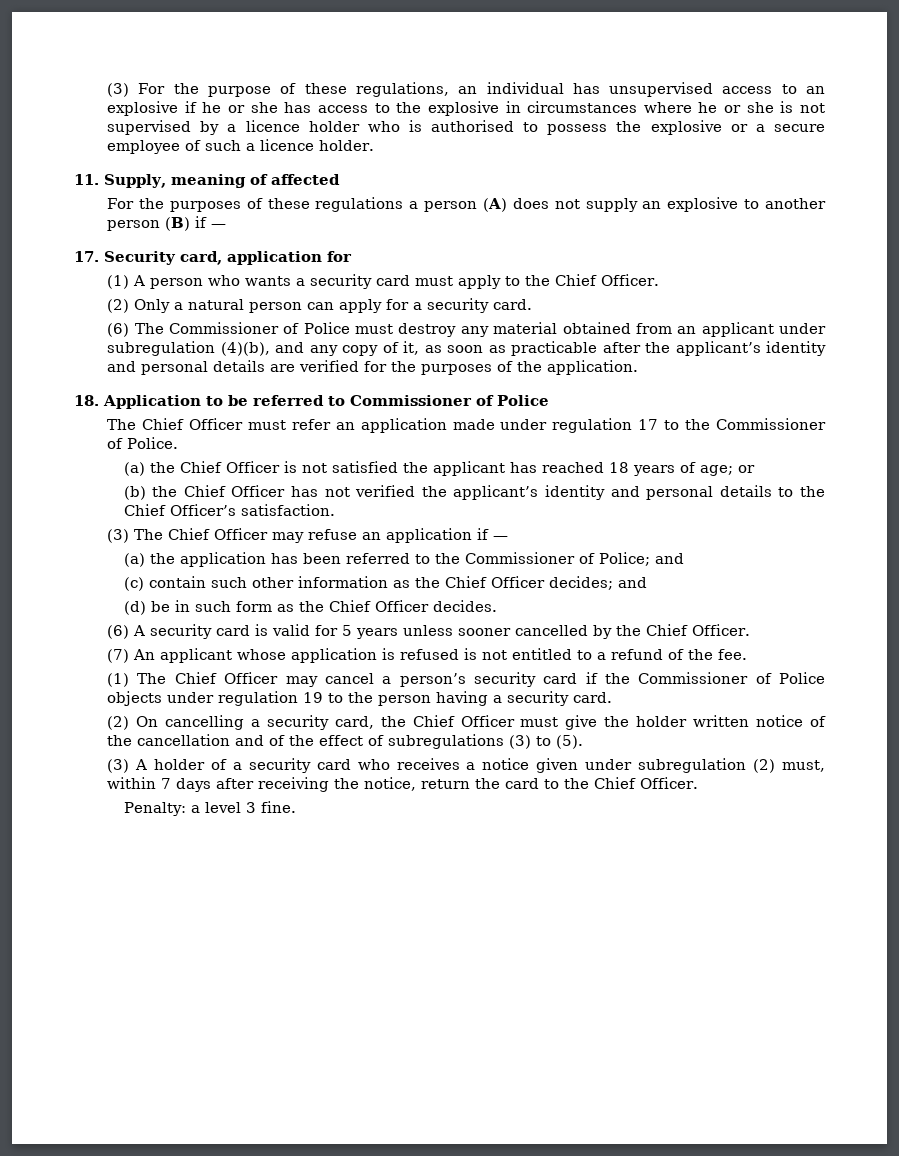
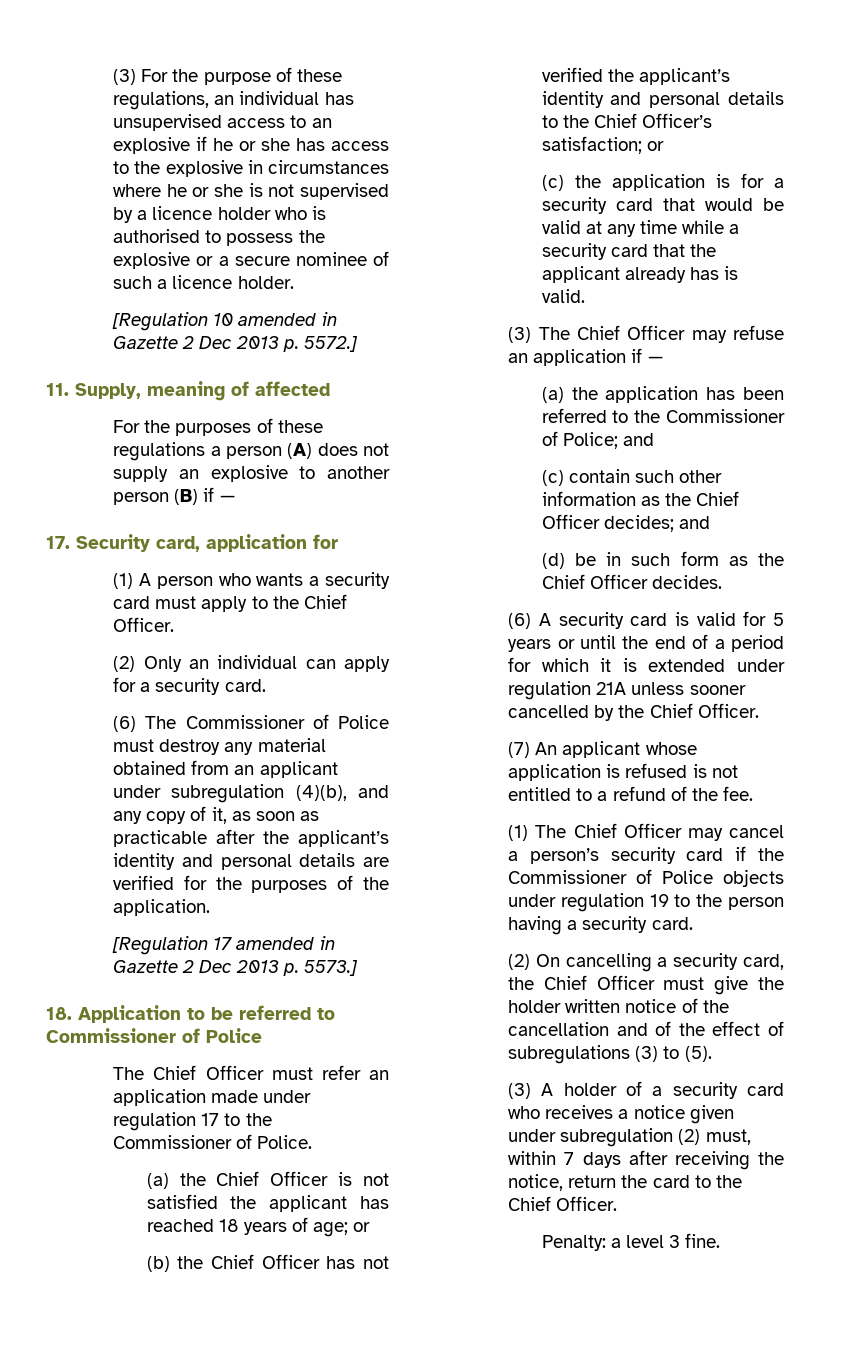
[107,140,181,154] employee -> [295,252,367,266] nominee
(375, 145) none -> [112,312,337,331] [113,336,358,352] // [Regulation 10 amended in Gazette 2 Dec 2013 p. 5572.]
[174,299,303,313] a natural person -> [188,655,298,669] an individual
(639, 367) none -> [112,936,335,955] [113,960,358,976] // [Regulation 17 amended in Gazette 2 Dec 2013 p. 5573.]
[240,504,335,516] satisfaction. -> [541,136,664,154] [541,173,784,191] [541,197,784,214] [541,220,740,237] [541,243,717,260] [541,266,739,283] [541,289,585,303] satisfaction; or // (c) the application is for a security card that would be valid at any time while a security card that the applicant already has is valid.
(399, 633) none -> [557,634,784,652] [508,657,785,672] [508,681,627,700] or until the end of a period for which it is extended under regulation 21A

